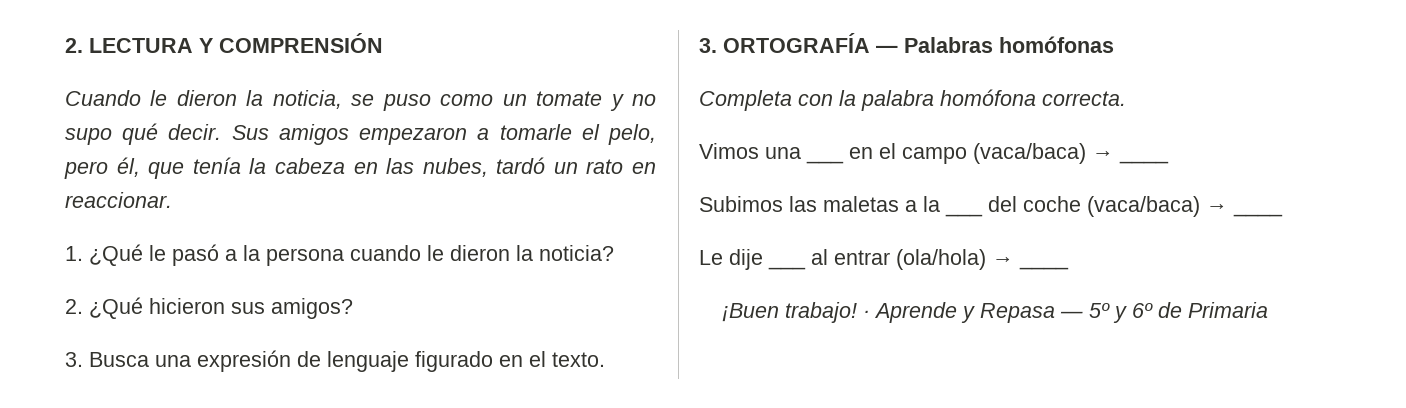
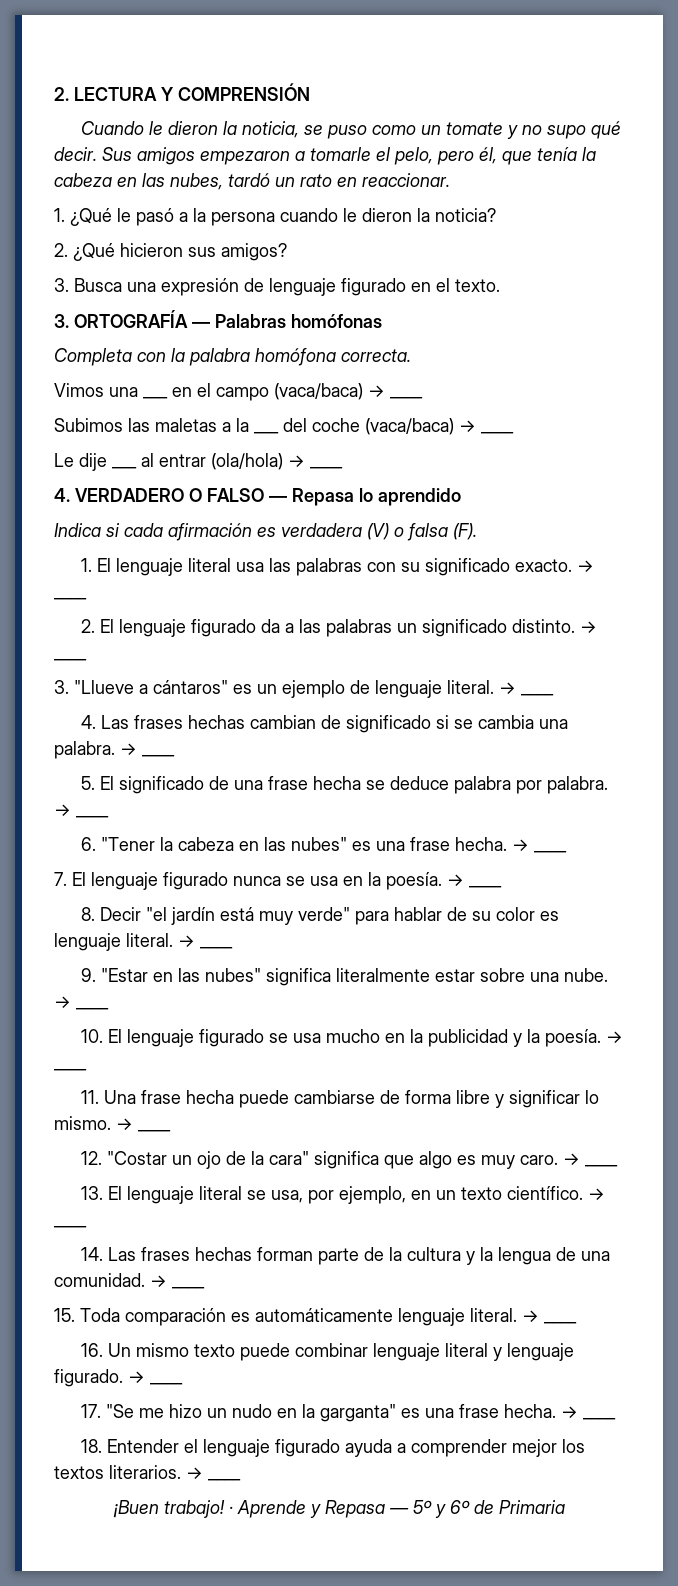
(1069, 267) none -> [54,488,461,506] [54,523,477,541] [81,558,595,576] [54,598,87,600] [81,619,598,637] [54,659,87,661] [54,680,516,698] [521,694,554,696] [81,715,569,733] [54,741,137,759] [142,755,175,757] [81,776,609,794] [54,804,71,816] [76,816,109,818] [81,837,530,851] [534,851,568,853] [54,872,464,890] [469,886,502,888] [81,907,560,925] [54,933,195,951] [200,947,233,949] [81,968,609,986] [54,996,71,1008] [76,1008,109,1010] [81,1029,624,1047] [54,1069,87,1071] [81,1090,600,1108] [54,1116,133,1130] [138,1130,171,1132] [81,1151,581,1169] [585,1165,619,1167] [81,1186,606,1204] [54,1226,87,1228] [81,1247,611,1265] [54,1273,167,1287] [172,1287,205,1289] [54,1308,539,1326] [544,1322,577,1324] [81,1343,575,1361] [54,1369,145,1387] [150,1383,183,1385] [81,1404,579,1422] [583,1418,617,1420] [81,1439,586,1457] [54,1465,203,1479] [208,1479,241,1481] // 4. VERDADERO O FALSO — Repasa lo aprendido // Indica si cada afirmación es verdadera (V) o falsa (F). // 1. El lenguaje literal usa las palabras con su significado exacto. → ____ // 2. El lenguaje figurado da a las palabras un significado distinto. → ____ // 3. "Llueve a cántaros" es un ejemplo de lenguaje literal. → ____ // 4. Las frases hechas cambian de significado si se cambia una palabra. → ____ // 5. El significado de una frase hecha se deduce palabra por palabra. → ____ // 6. "Tener la cabeza en las nubes" es una frase hecha. → ____ // 7. El lenguaje figurado nunca se usa en la poesía. → ____ // 8. Decir "el jardín está muy verde" para hablar de su color es lenguaje literal. → ____ // 9. "Estar en las nubes" significa literalmente estar sobre una nube. → ____ // 10. El lenguaje figurado se usa mucho en la publicidad y la poesía. → ____ // 11. Una frase hecha puede cambiarse de forma libre y significar lo mismo. → ____ // 12. "Costar un ojo de la cara" significa que algo es muy caro. → ____ // 13. El lenguaje literal se usa, por ejemplo, en un texto científico. → ____ // 14. Las frases hechas forman parte de la cultura y la lengua de una comunidad. → ____ // 15. Toda comparación es automáticamente lenguaje literal. → ____ // 16. Un mismo texto puede combinar lenguaje literal y lenguaje figurado. → ____ // 17. "Se me hizo un nudo en la garganta" es una frase hecha. → ____ // 18. Entender el lenguaje figurado ayuda a comprender mejor los textos literarios. → ____

